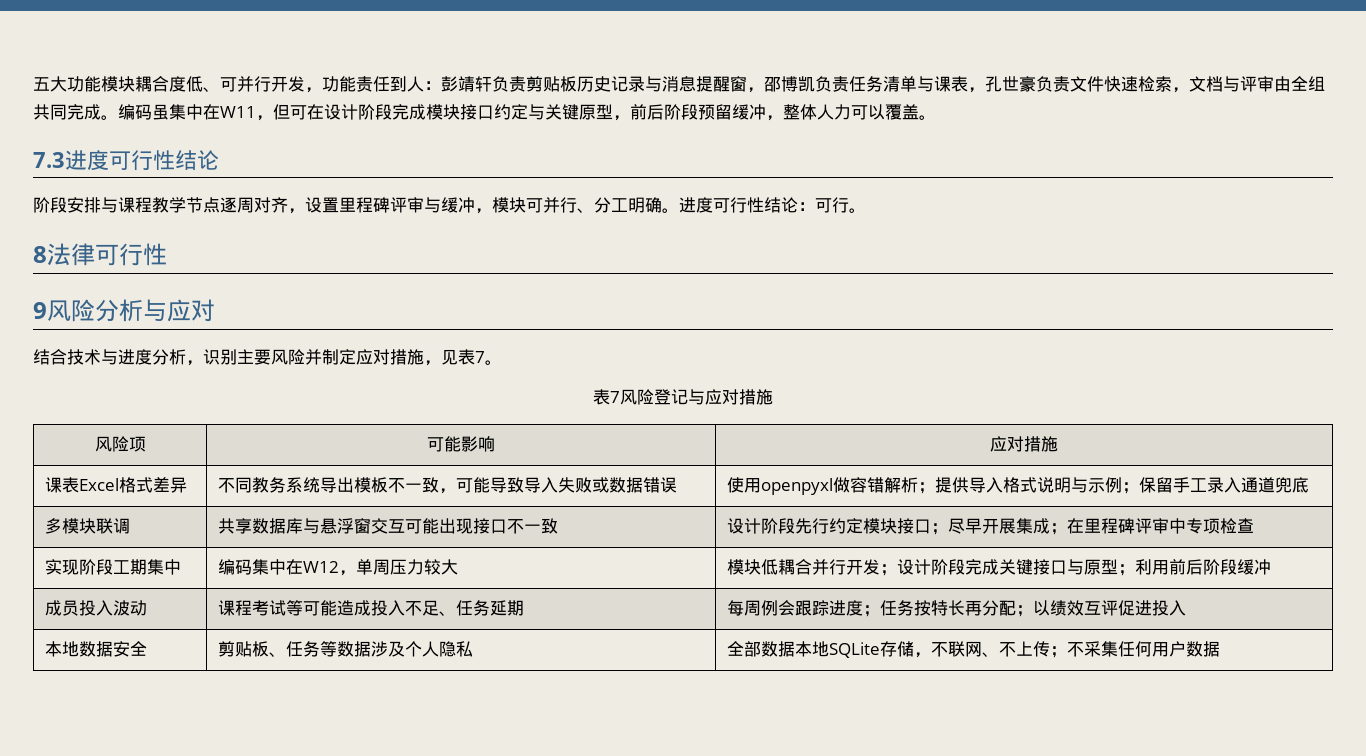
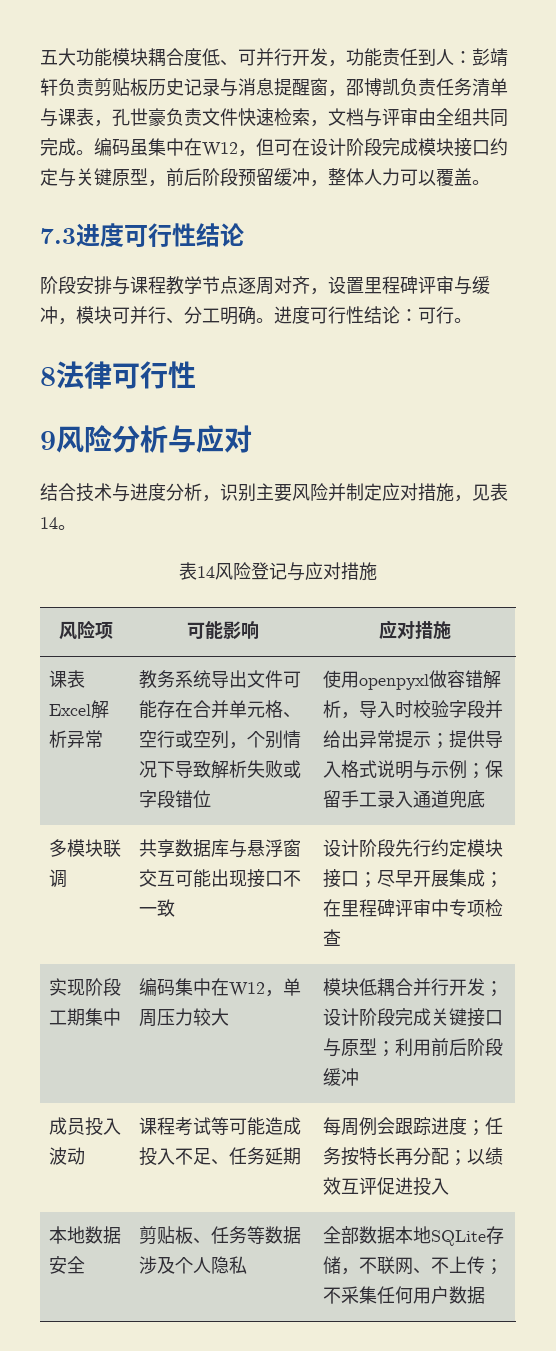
[220,106,256,118] W11 -> [202,142,238,157] W12
[475,351,485,363] 7 -> [40,517,58,529] 14
[610,391,620,403] 7 -> [197,566,215,578] 14
[118,477,187,493] [217,477,252,493] 格式差异 | 不同 -> [90,700,109,719] [48,730,103,748] 解析异常 |
[353,477,677,494] 模板不一致，可能导致导入失败或数据错误 -> [246,670,301,688] [138,700,301,719] [138,730,301,749] [138,760,301,779] [138,790,211,808] 文件可能存在合并单元格、空行或空列，个别情况下导致解析失败或字段错位
(918, 485) none -> [340,700,503,719] [322,730,431,748] ，导入时校验字段并给出异常提示

